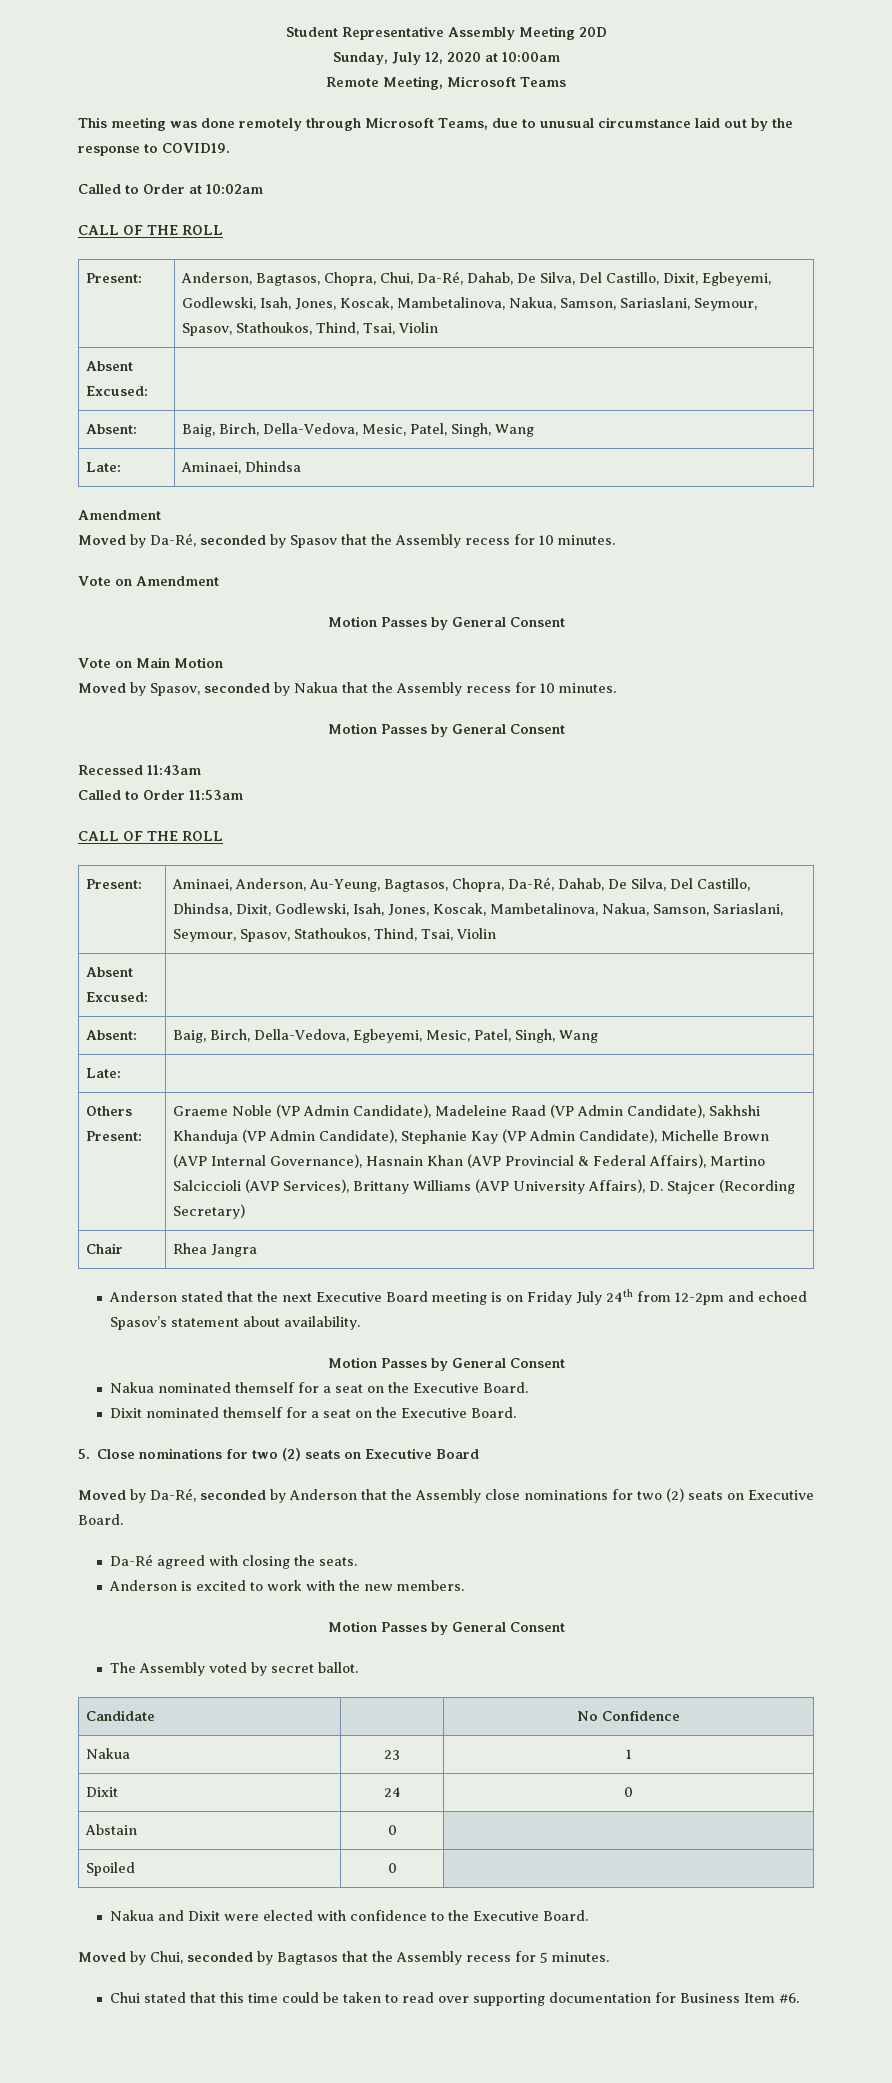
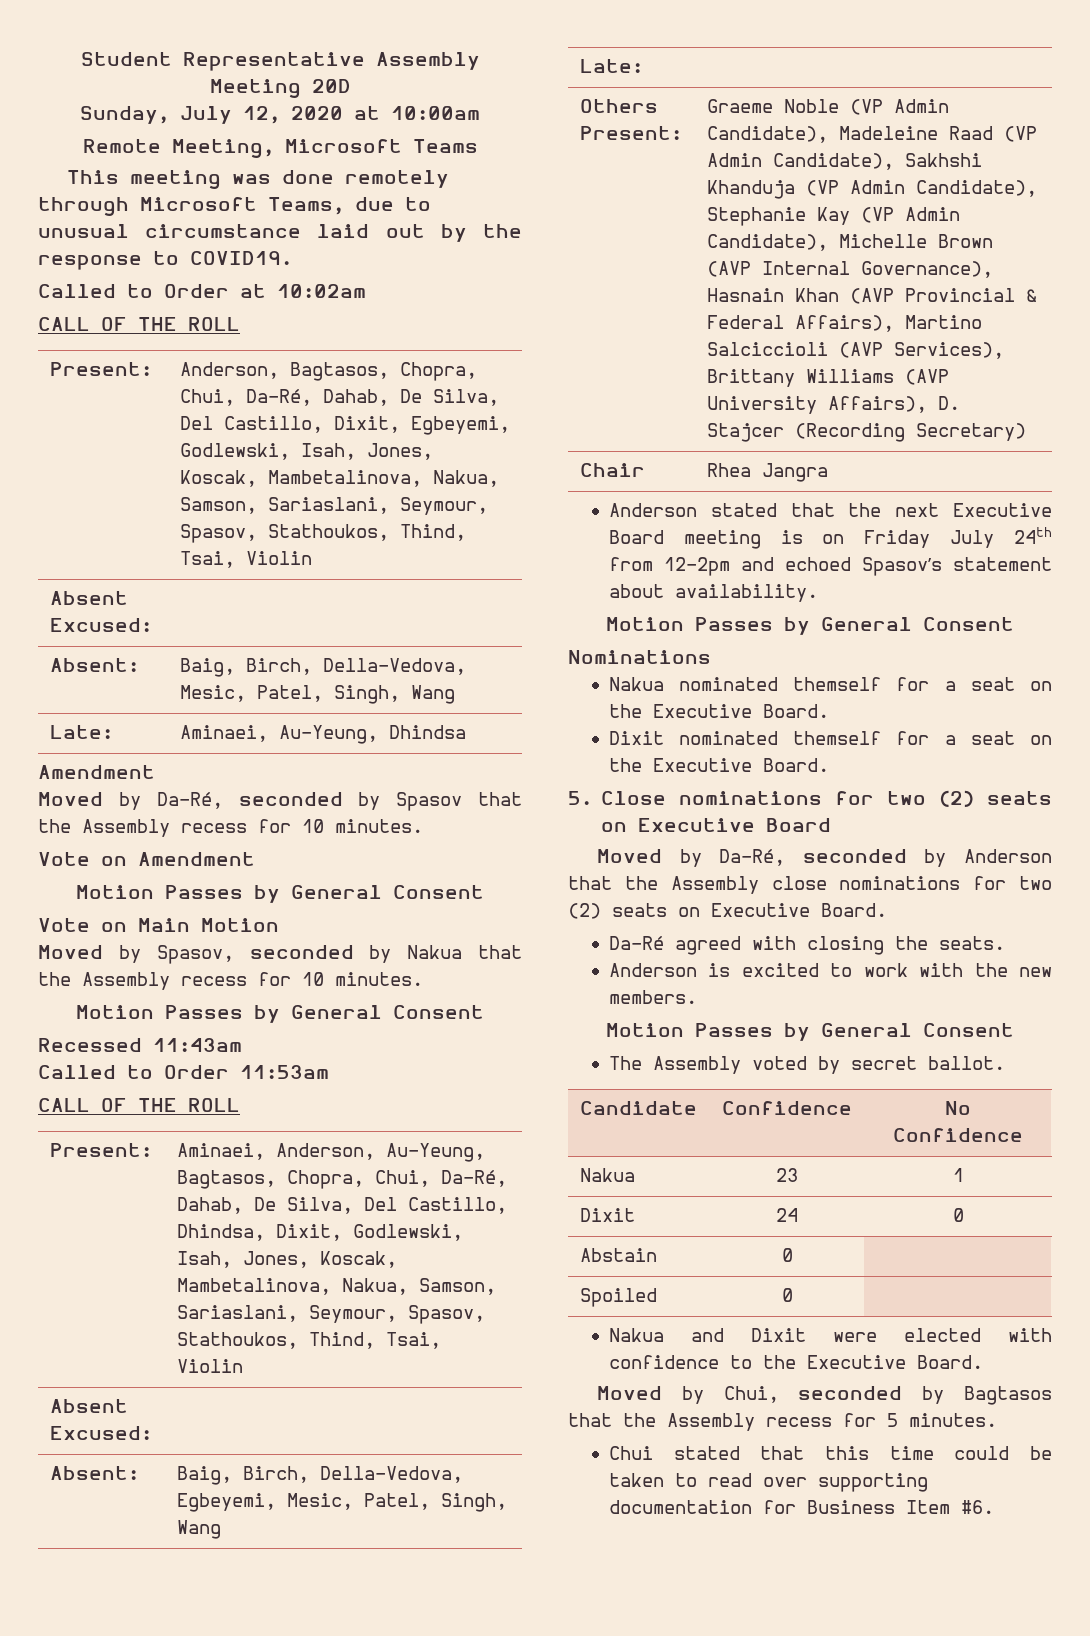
(241, 468) none -> [278,725,378,744] Au-Yeung,
(504, 885) none -> [374,1170,430,1187] Chui,
(565, 1363) none -> [568,650,711,664] // Nominations
(155, 1715) none -> [722,1101,852,1115] Confidence

